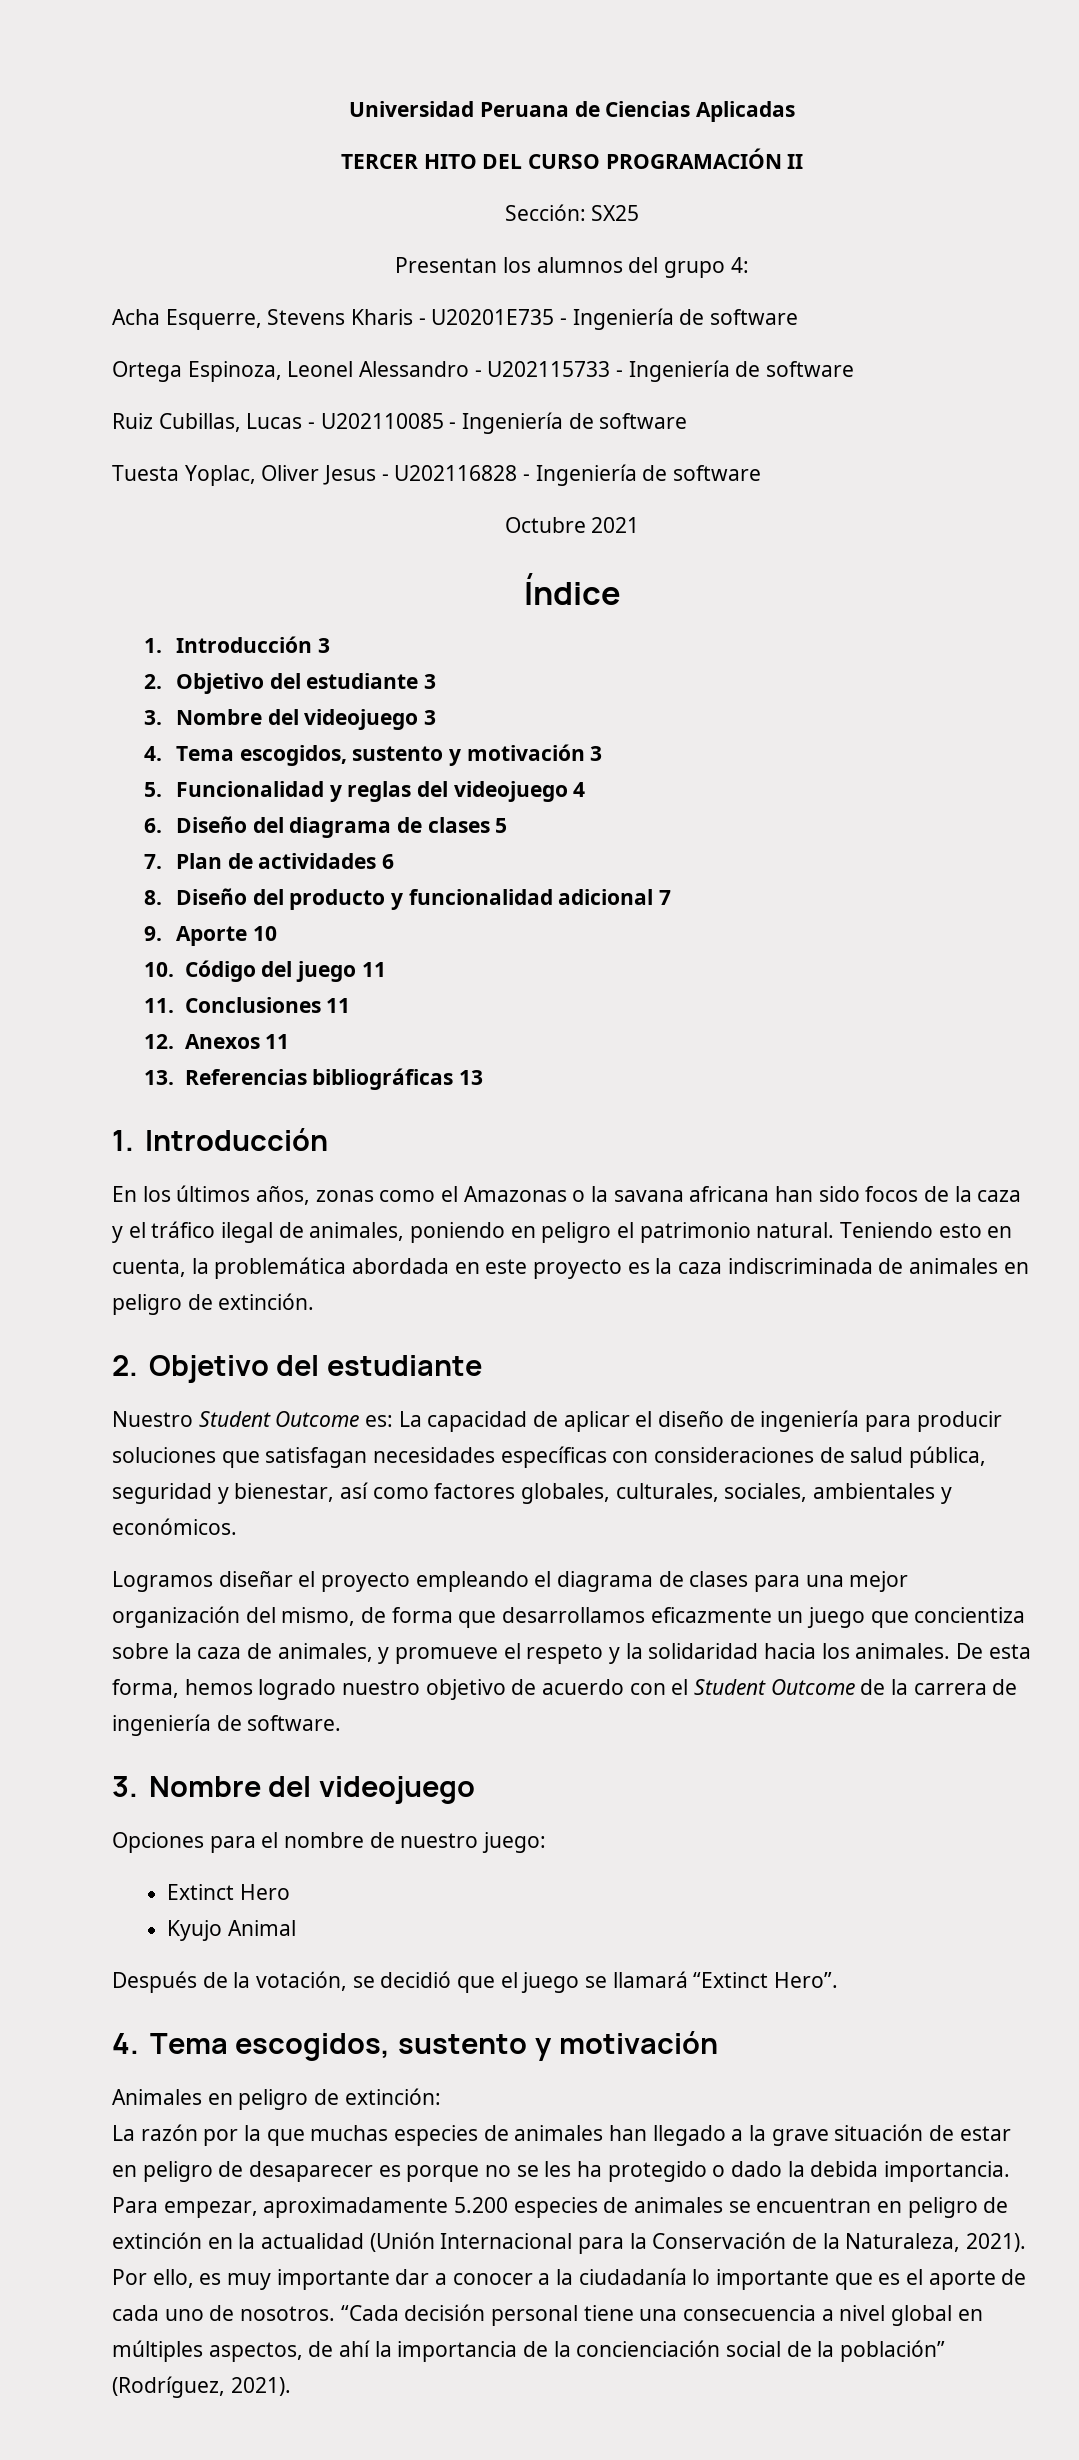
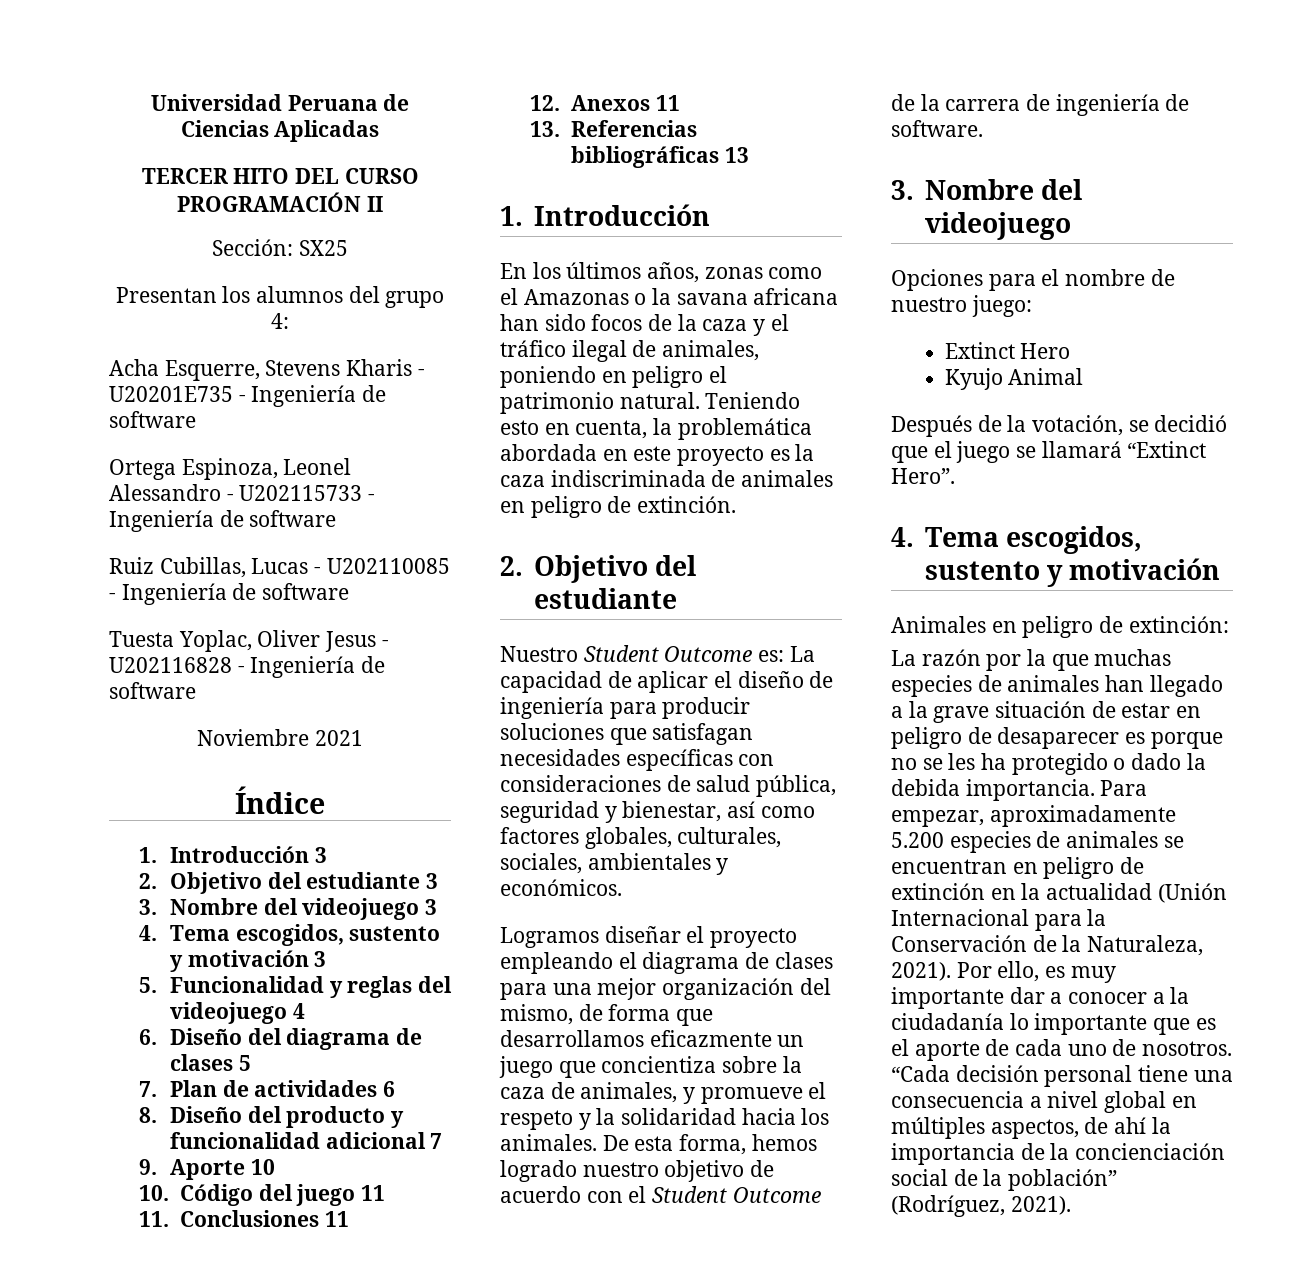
[504,517,586,533] Octubre -> [197,729,310,746] Noviembre

